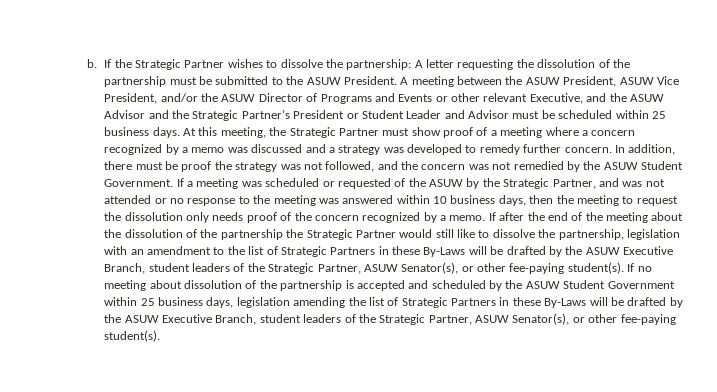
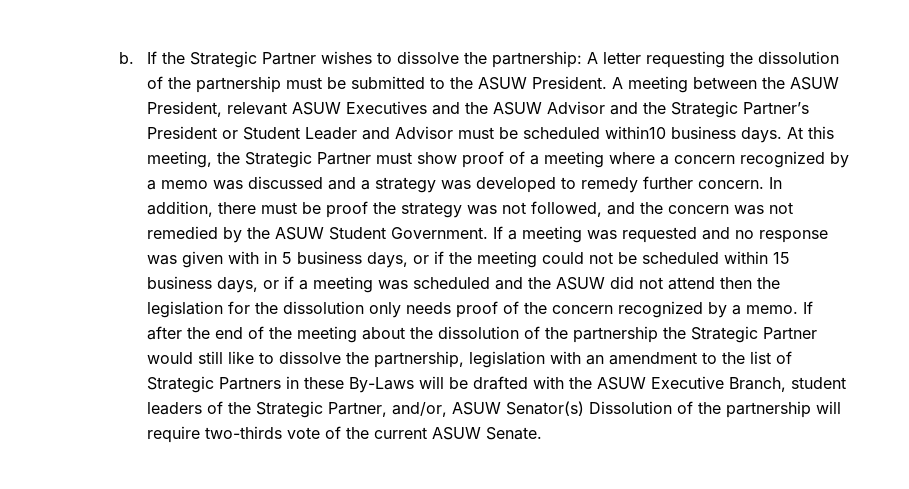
[619,76,679,85] [104,93,583,104] ASUW Vice President, and/or the ASUW Director of Programs and Events or other relevant Executive, -> [227,101,428,115] relevant ASUW Executives
[615,110,666,119] within 25 -> [605,126,667,139] within10
[265,178,665,189] [104,195,678,206] scheduled or requested of the ASUW by the Strategic Partner, and was not attended or no response to the meeting was answered within 10 business days, then the meeting to request -> [622,227,829,243] [147,251,791,268] [147,276,781,293] [147,301,251,318] requested and no response was given with in 5 business days, or if the meeting could not be scheduled within 15 business days, or if a meeting was scheduled and the ASUW did not attend then the legislation for
[548,246,562,257] by -> [533,376,565,389] with
[363,262,652,274] [104,280,675,291] [104,297,683,308] [104,313,676,325] [104,330,161,342] ASUW Senator(s), or other fee-paying student(s). If no meeting about dissolution of the partnership is accepted and scheduled by the ASUW Student Government within 25 business days, legislation amending the list of Strategic Partners in these By-Laws will be drafted by the ASUW Executive Branch, student leaders of the Strategic Partner, ASUW Senator(s), or other fee-paying student(s). -> [392,401,842,418] [147,426,543,443] and/or, ASUW Senator(s) Dissolution of the partnership will require two-thirds vote of the current ASUW Senate.

